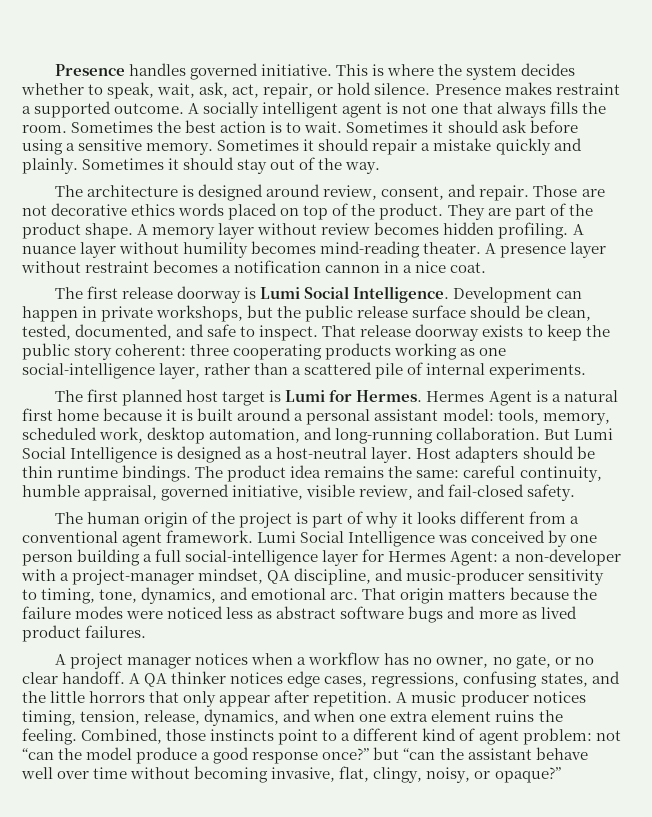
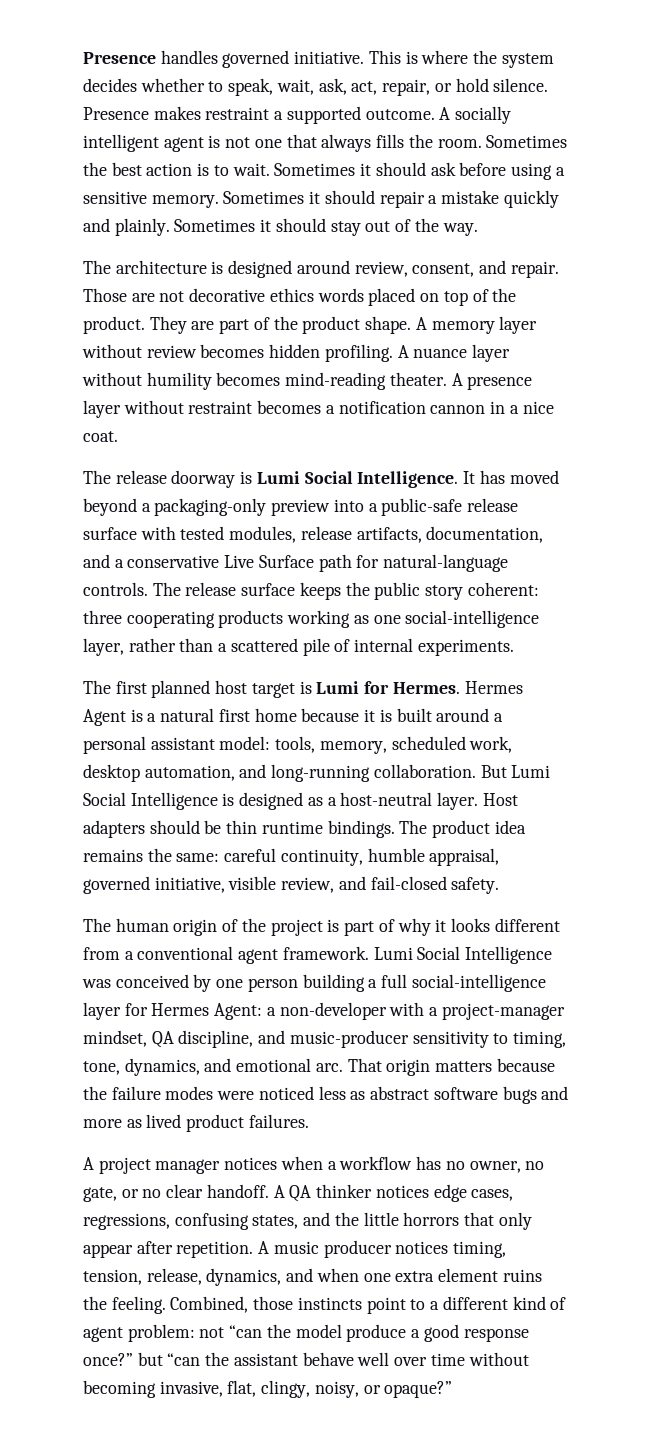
[87,286,119,299] first -> (111, 477) none
[453,287,583,303] [22,305,591,322] [22,324,582,341] Development can happen in private workshops, but the public release surface should be clean, tested, documented, and safe to inspect. That release doorway exists to keep -> [463,470,559,484] [83,498,519,516] [83,526,544,543] [83,554,509,572] [83,582,341,600] It has moved beyond a packaging-only preview into a public-safe release surface with tested modules, release artifacts, documentation, and a conservative Live Surface path for natural-language controls. The release surface keeps

